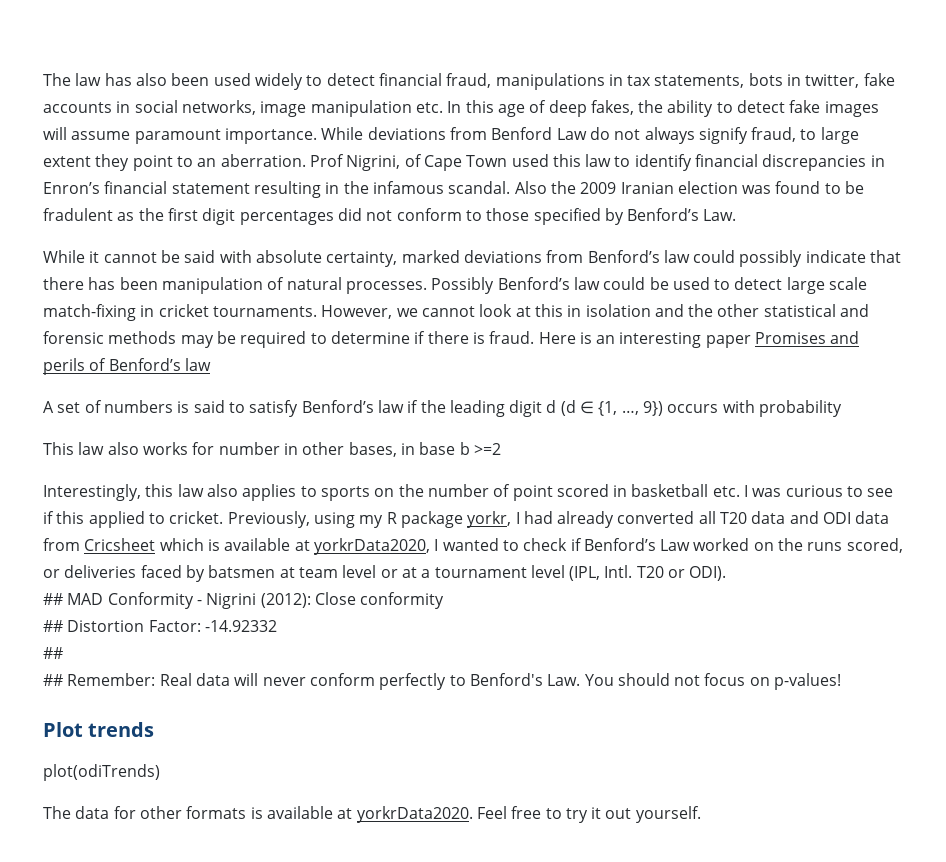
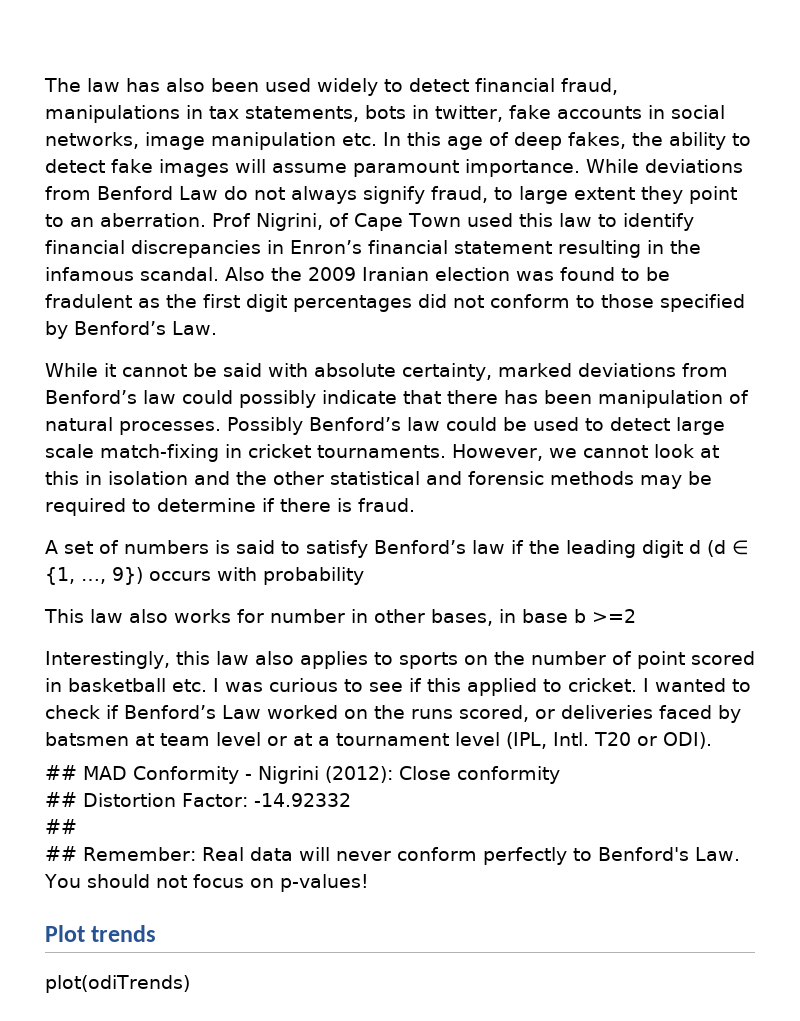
[538,331,860,348] [43,358,211,375] Here is an interesting paper Promises and perils of Benford’s law -> (415, 505) none
[227,511,890,528] [43,538,430,555] Previously, using my R package yorkr, I had already converted all T20 data and ODI data from Cricsheet which is available at yorkrData2020, -> (637, 685) none
[43,806,701,823] // The data for other formats is available at yorkrData2020. Feel free to try it out yourself. -> (190, 984) none

